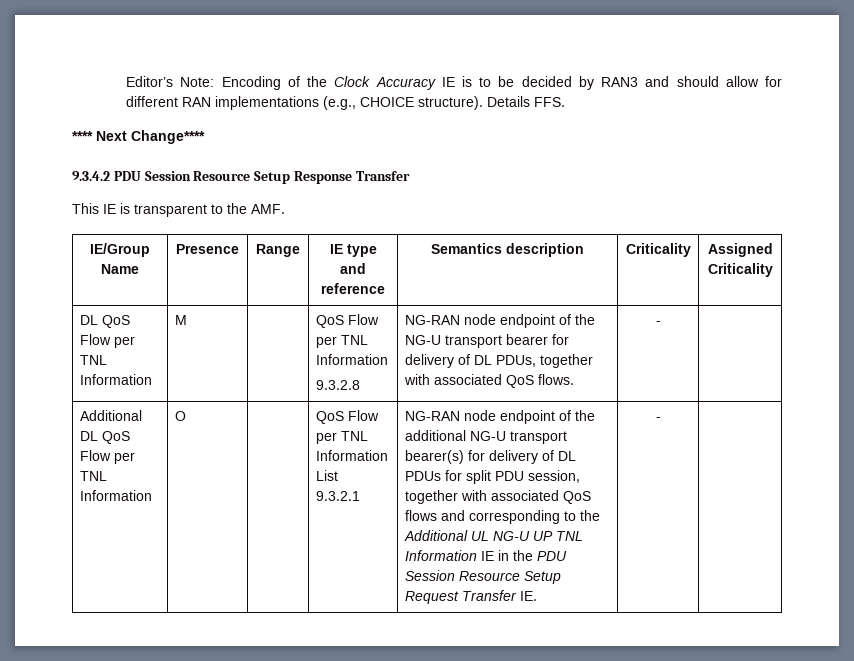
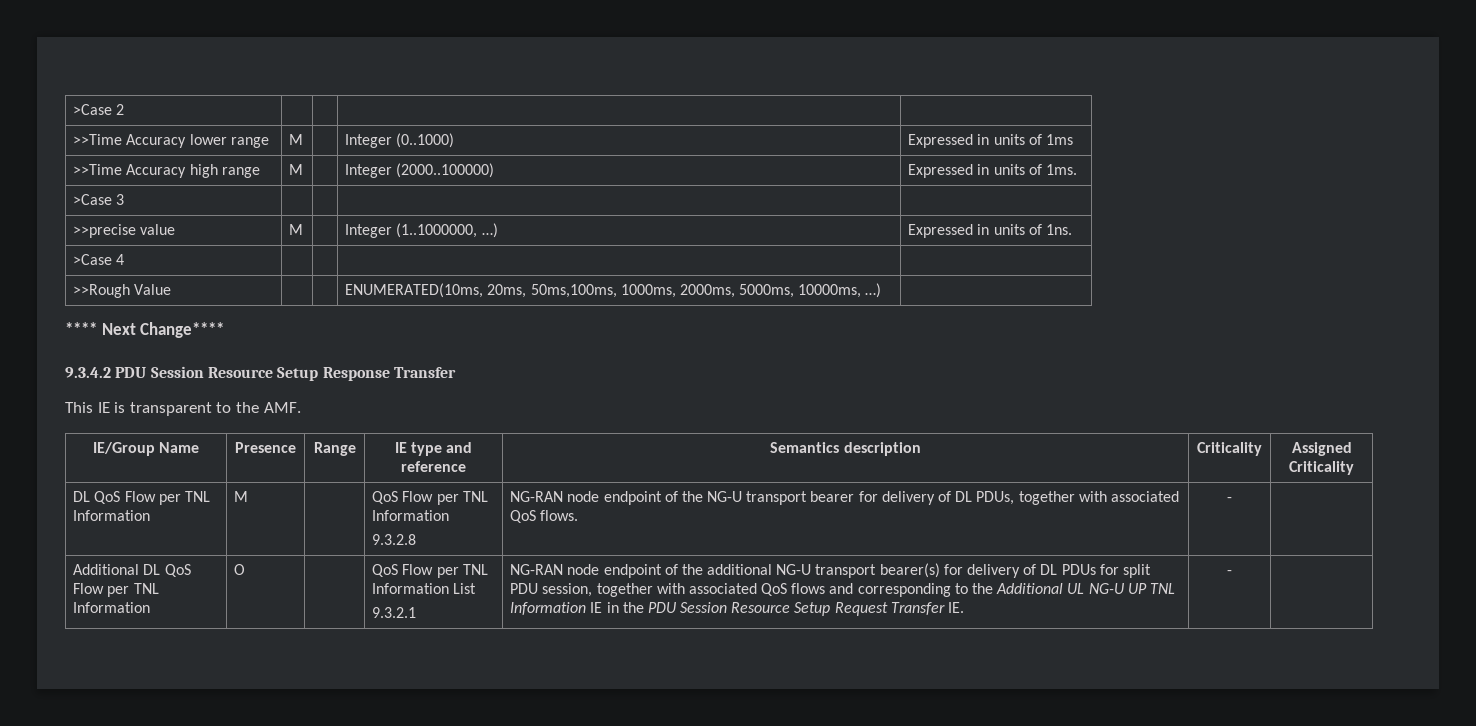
[126,76,783,90] [126,96,566,110] Editor’s Note: Encoding of the Clock Accuracy IE is to be decided by RAN3 and should allow for different RAN implementations (e.g., CHOICE structure). Details FFS. -> [73,104,125,115] [73,134,269,148] [289,134,304,145] [345,133,455,148] [908,134,1073,148] [73,164,260,178] [289,164,304,175] [345,163,495,178] [908,164,1077,178] [73,194,125,205] [73,224,176,238] [289,224,304,235] [345,223,498,238] [908,224,1072,238] [73,254,125,265] [73,284,172,298] [345,283,882,298] >Case 2 | | | | // >>Time Accuracy lower range | M | | Integer (0..1000) | Expressed in units of 1ms // >>Time Accuracy high range | M | | Integer (2000..100000) | Expressed in units of 1ms. // >Case 3 | | | | // >>precise value | M | | Integer (1..1000000, …) | Expressed in units of 1ns. // >Case 4 | | | | // >>Rough Value | | | ENUMERATED(10ms, 20ms, 50ms,100ms, 1000ms, 2000ms, 5000ms, 10000ms, …) |

